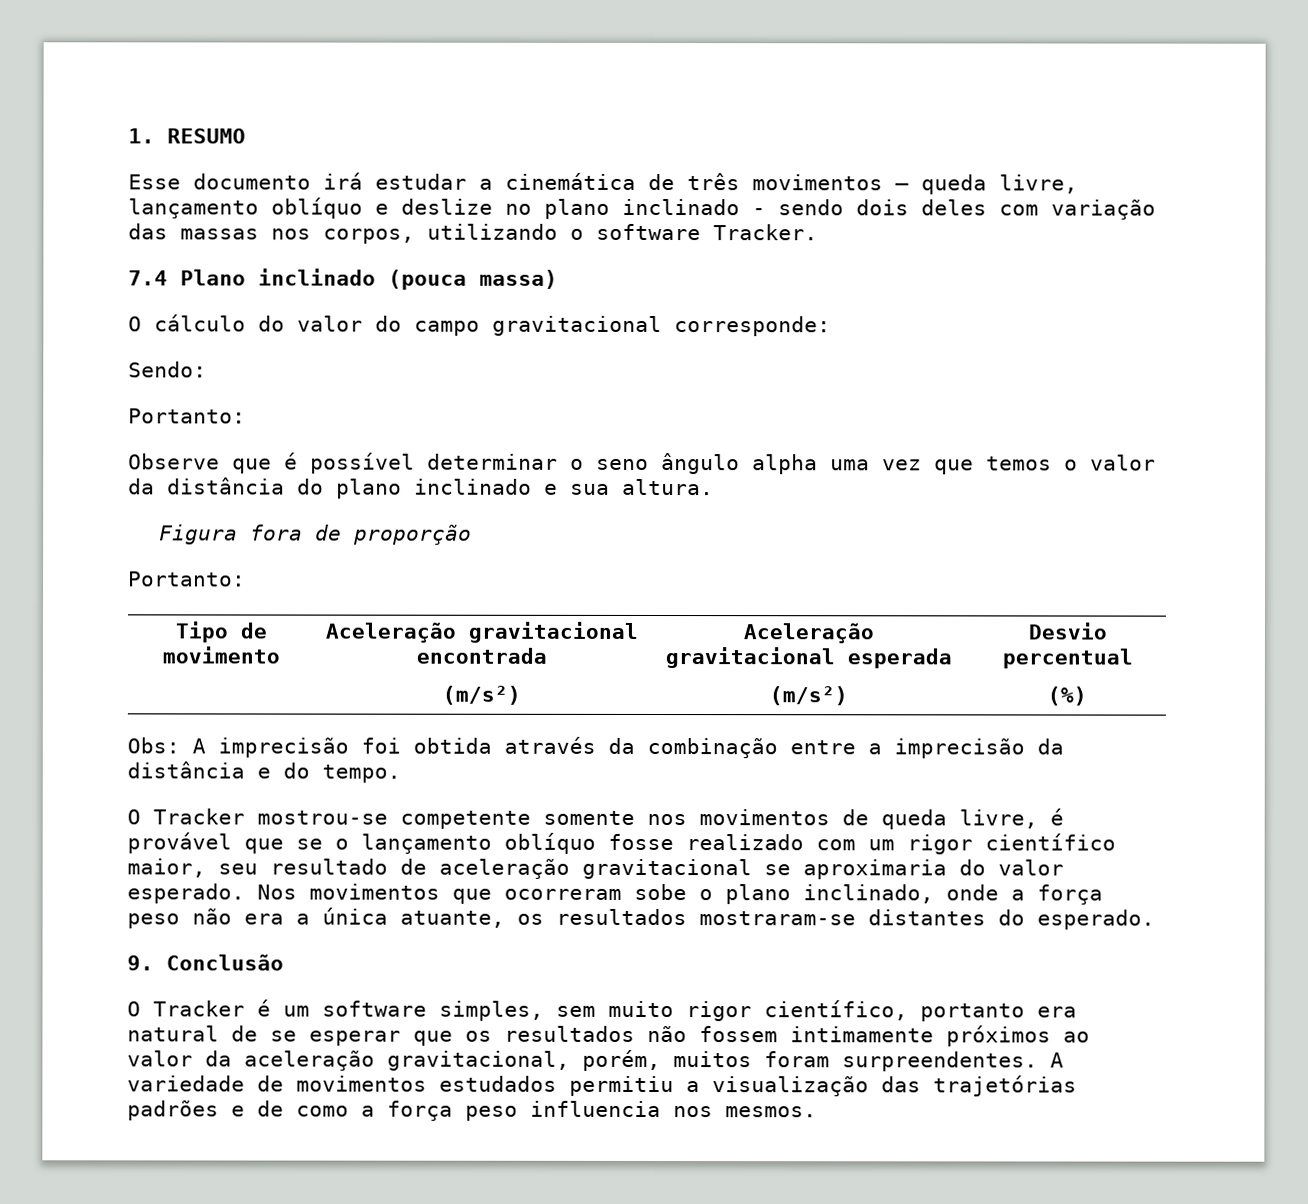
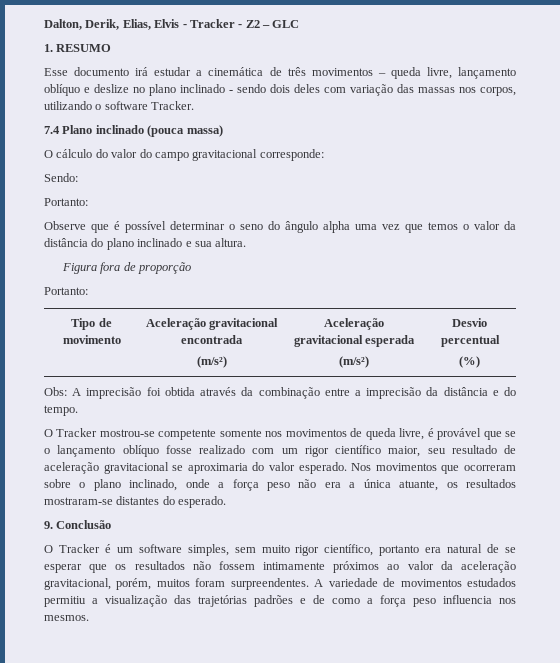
(128, 136) none -> [44,19,300,30] Dalton, Derik, Elias, Elvis - Tracker - Z2 – GLC //
(649, 464) none -> [268,221,280,230] do
[634,883,687,901] sobe -> [44,479,71,488] sobre

